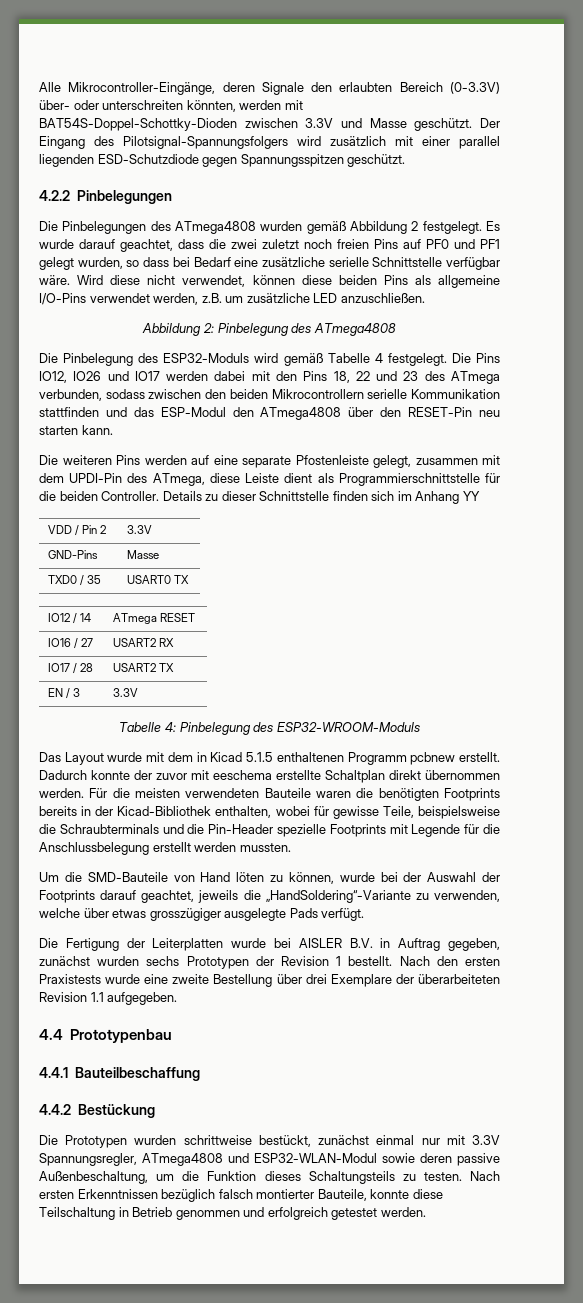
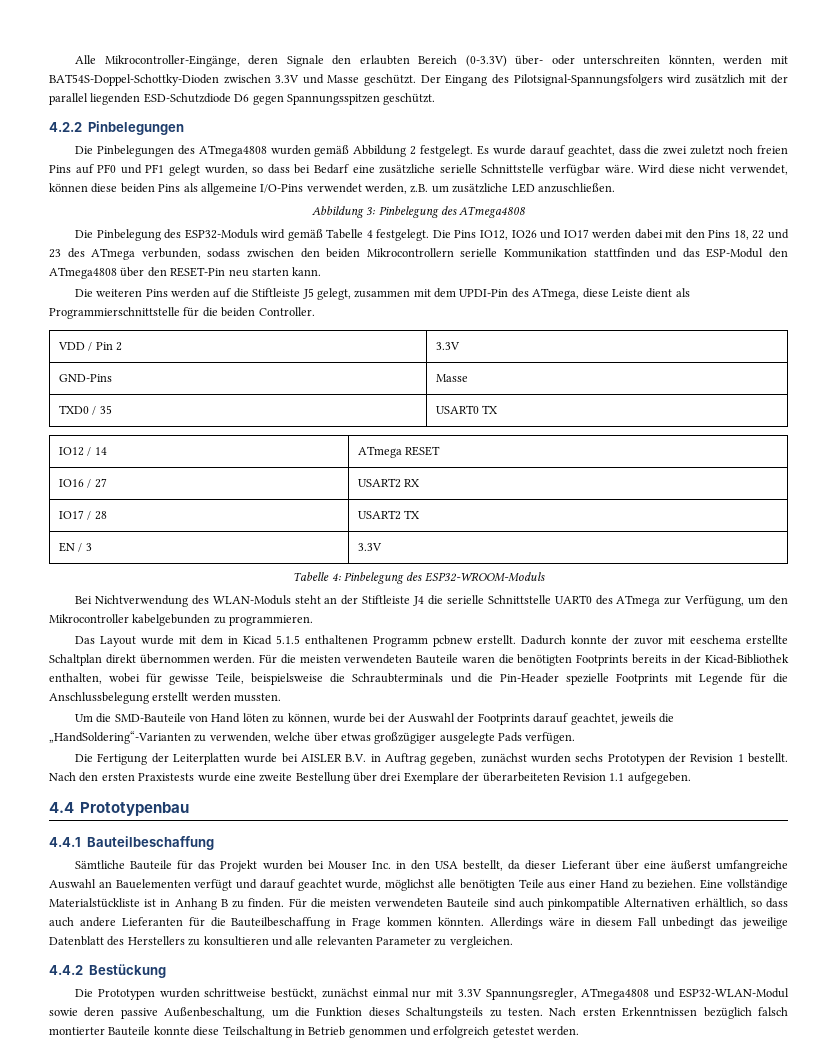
[422,136,450,146] einer -> [771,74,789,84] der
(199, 159) none -> [234,94,250,102] D6
[202,323,214,333] 2: -> [366,207,376,215] 3:
[213,455,369,468] eine separate Pfostenleiste -> [233,288,314,299] die Stiftleiste J5
[162,491,480,504] Details zu dieser Schnittstelle finden sich im Anhang YY -> (315, 311) none
(420, 727) none -> [74,595,788,607] [49,614,314,626] // Bei Nichtverwendung des WLAN-Moduls steht an der Stiftleiste J4 die serielle Schnittstelle UART0 des ATmega zur Verfügung, um den Mikrocontroller kabelgebunden zu programmieren.
[265,890,411,903] „HandSoldering“-Variante -> [49,731,191,744] „HandSoldering“-Varianten
[149,908,221,921] grosszügiger -> [374,732,437,744] großzügiger
[321,908,365,921] verfügt. -> [525,732,576,744] verfügen.
(200, 1074) none -> [74,860,789,872] [49,879,789,891] [49,898,788,910] [49,917,788,929] [49,936,513,948] // Sämtliche Bauteile für das Projekt wurden bei Mouser Inc. in den USA bestellt, da dieser Lieferant über eine äußerst umfangreiche Auswahl an Bauelementen verfügt und darauf geachtet wurde, möglichst alle benötigten Teile aus einer Hand zu beziehen. Eine vollständige Materialstückliste ist in Anhang B zu finden. Für die meisten verwendeten Bauteile sind auch pinkompatible Alternativen erhältlich, so dass auch andere Lieferanten für die Bauteilbeschaffung in Frage kommen könnten. Allerdings wäre in diesem Fall unbedingt das jeweilige Datenblatt des Herstellers zu konsultieren und alle relevanten Parameter zu vergleichen.
[317,1189,367,1201] Bauteile, -> [108,1026,151,1036] Bauteile

